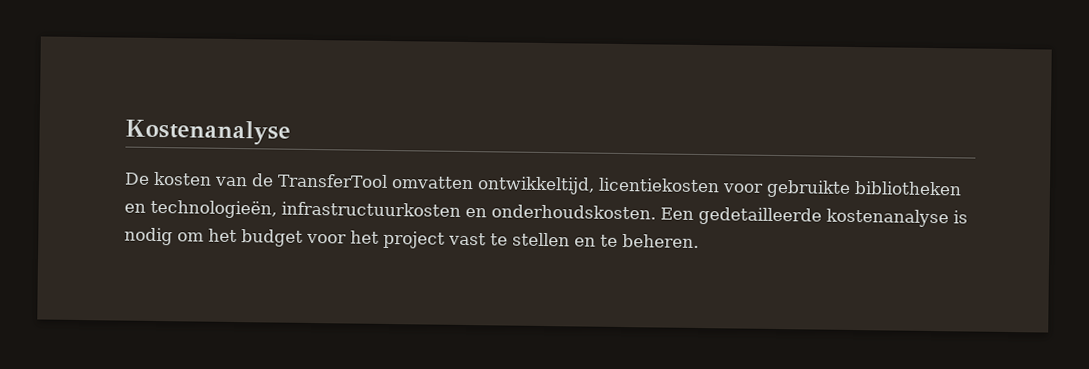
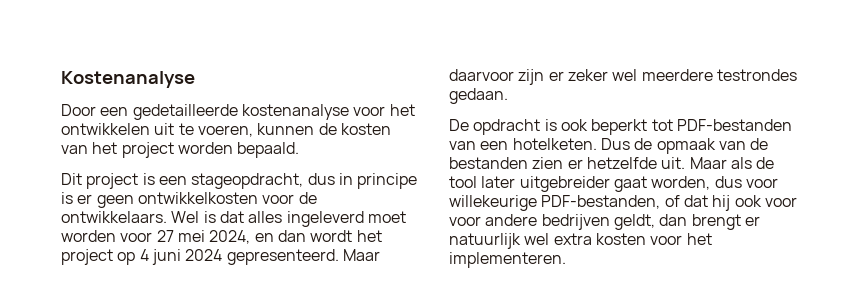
[124,171,962,198] [124,199,968,228] [124,227,699,249] De kosten van de TransferTool omvatten ontwikkeltijd, licentiekosten voor gebruikte bibliotheken en technologieën, infrastructuurkosten en onderhoudskosten. Een gedetailleerde kostenanalyse is nodig om het budget voor het project vast te stellen en te beheren. -> [61,104,415,120] [61,123,391,137] [61,142,300,158] [61,173,418,189] [61,192,317,208] [61,211,406,227] [61,230,382,244] [61,249,380,265] [449,69,797,85] [449,88,508,104] [449,119,792,135] [449,138,769,154] [449,157,775,169] [449,176,778,192] [449,195,797,211] [449,214,760,230] [449,233,712,249] [449,252,566,268] Door een gedetailleerde kostenanalyse voor het ontwikkelen uit te voeren, kunnen de kosten van het project worden bepaald. // Dit project is een stageopdracht, dus in principe is er geen ontwikkelkosten voor de ontwikkelaars. Wel is dat alles ingeleverd moet worden voor 27 mei 2024, en dan wordt het project op 4 juni 2024 gepresenteerd. Maar daarvoor zijn er zeker wel meerdere testrondes gedaan. // De opdracht is ook beperkt tot PDF-bestanden van een hotelketen. Dus de opmaak van de bestanden zien er hetzelfde uit. Maar als de tool later uitgebreider gaat worden, dus voor willekeurige PDF-bestanden, of dat hij ook voor voor andere bedrijven geldt, dan brengt er natuurlijk wel extra kosten voor het implementeren.

